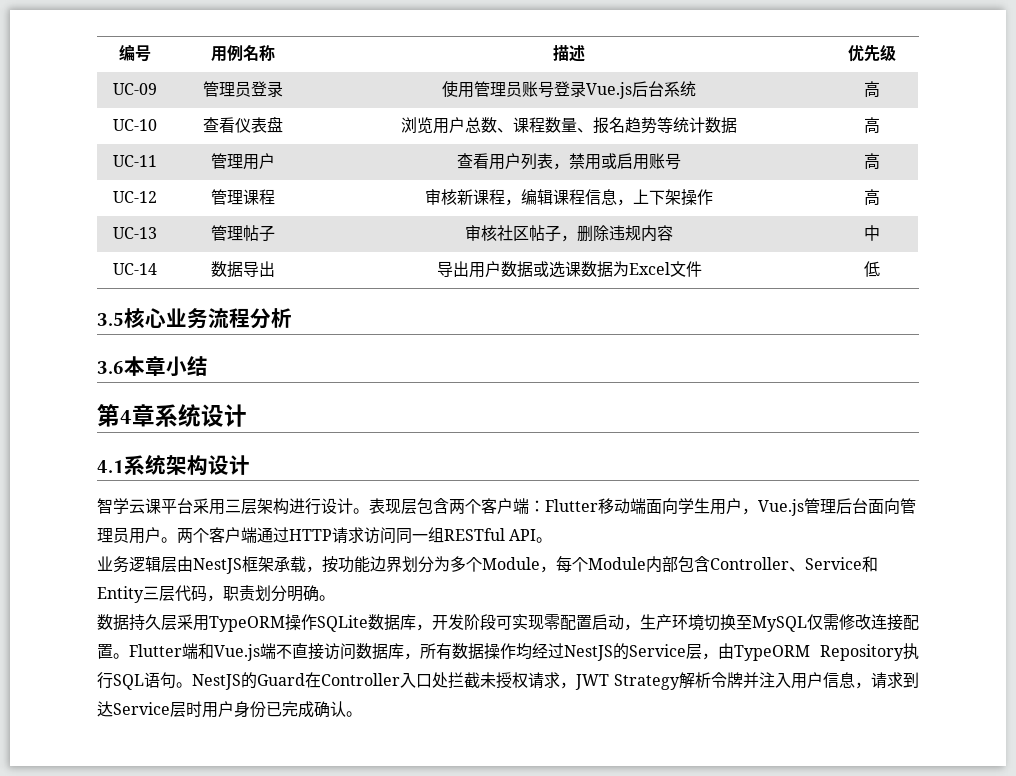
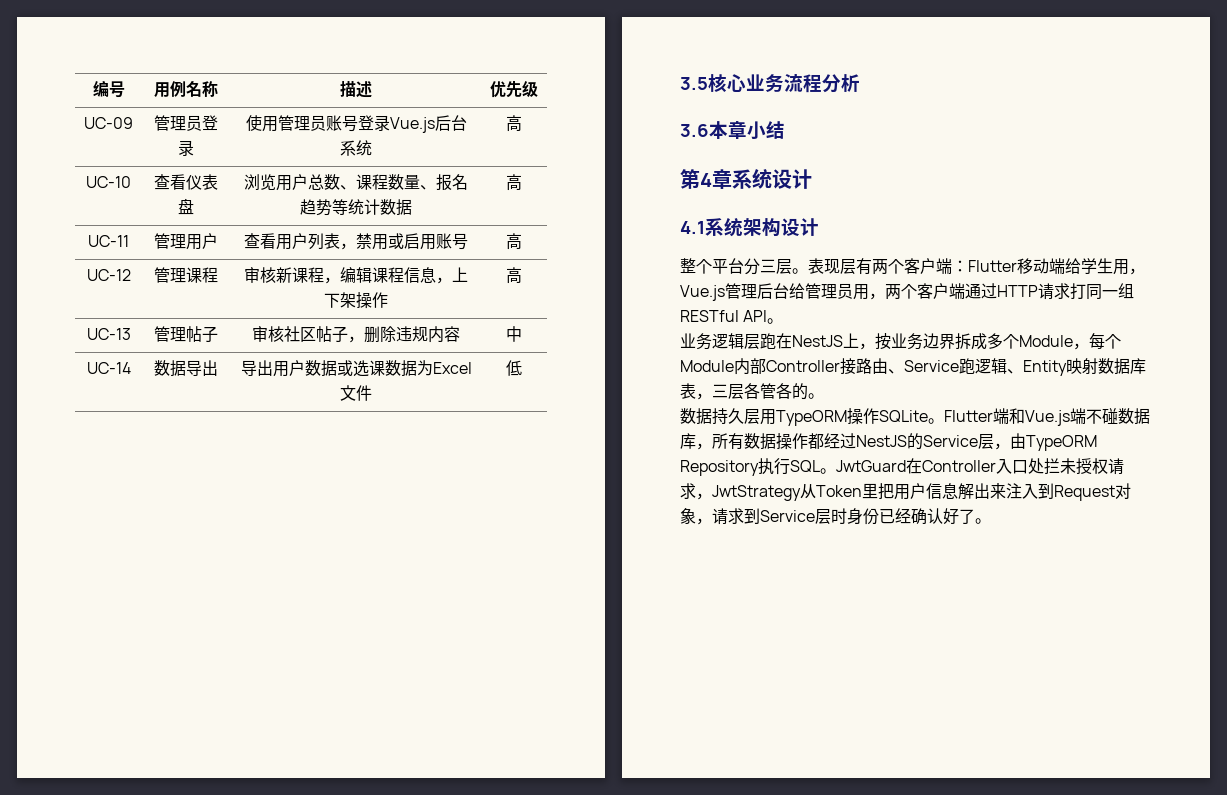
[97,498,353,515] 智学云课平台采用三层架构进行设计 -> [680,258,792,275] 整个平台分三层
[417,498,449,514] 包含 -> [856,258,872,275] 有
[646,498,742,515] 面向学生用户 -> [1065,258,1129,275] 给学生用
[868,498,900,514] 面向 -> [789,283,805,299] 给
[145,527,177,543] 户。 -> [869,293,885,300] ，
[364,527,396,544] 访问 -> [1070,283,1086,299] 打
[177,556,450,574] 由NestJS框架承载，按功能边界划分为 -> [760,333,987,350] 跑在NestJS上，按业务边界拆成
[678,556,878,572] [97,585,319,603] 包含Controller、Service和Entity三层代码，职责划分明确 -> [766,358,1146,376] [680,383,808,400] Controller接路由、Service跑逻辑、Entity映射数据库表，三层各管各的
[177,614,193,630] 采 -> (760, 416) none
[368,614,919,632] [97,644,113,659] 数据库，开发阶段可实现零配置启动，生产环境切换至MySQL仅需修改连接配置 -> (928, 416) none
[292,643,356,660] 直接访问 -> [1102,408,1118,424] 碰
[516,643,532,660] 均 -> [808,433,824,449] 都
[144,672,305,690] 语句。NestJS的Guard -> [820,460,906,474] 。JwtGuard
[464,672,480,688] 截 -> (1060, 466) none
[575,672,856,690] JWT Strategy解析令牌并注入用户信息 -> [712,483,1131,501] [680,508,696,524] JwtStrategy从Token里把用户信息解出来注入到Request对象
[97,701,113,717] 达 -> (760, 516) none
[202,701,346,718] 用户身份已完成确认 -> [847,508,975,525] 身份已经确认好了

